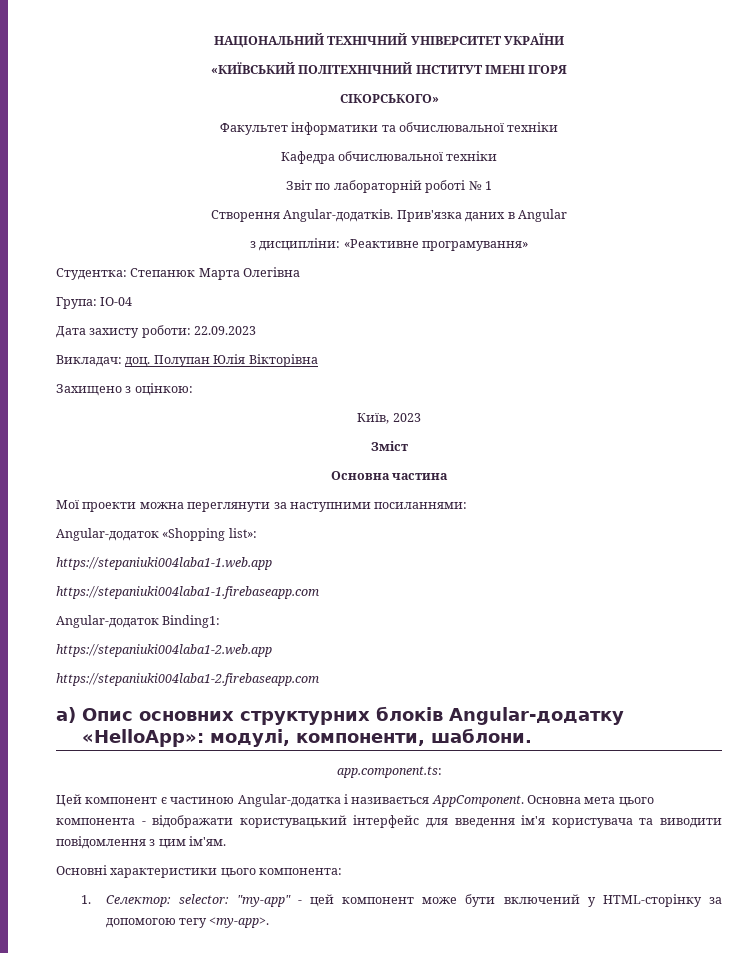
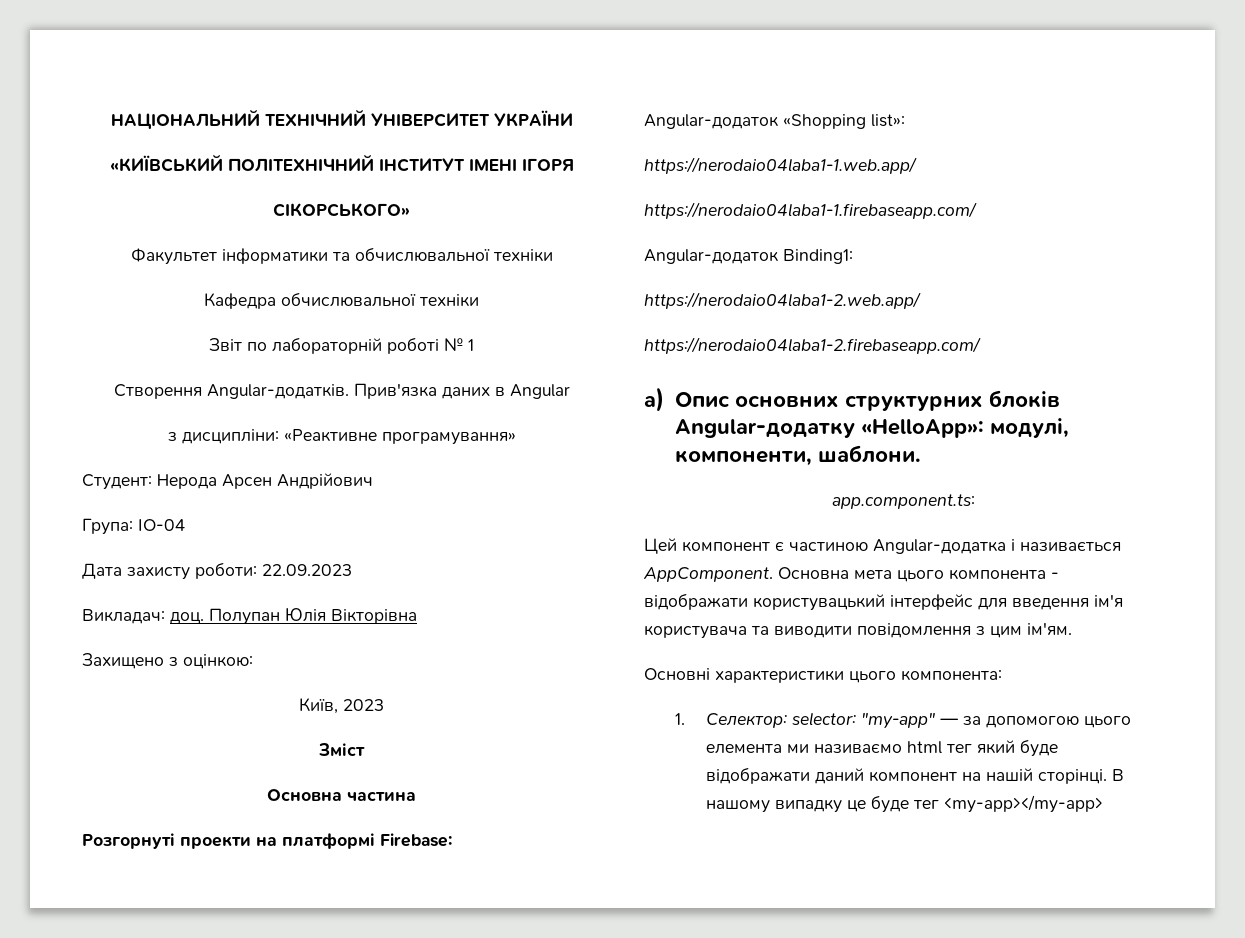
[56,267,301,280] Студентка: Степанюк Марта Олегівна -> [82,473,373,490] Студент: Нерода Арсен Андрійович
[56,500,468,512] Мої проекти можна переглянути за наступними посиланнями: -> [82,833,452,849] Розгорнуті проекти на платформі Firebase:
[56,557,272,570] [56,586,319,599] https://stepaniuki004laba1-1.web.app // https://stepaniuki004laba1-1.firebaseapp.com -> [644,157,917,174] [644,202,977,219] https://nerodaio04laba1-1.web.app/ // https://nerodaio04laba1-1.firebaseapp.com/
[56,644,272,657] [56,673,319,686] https://stepaniuki004laba1-2.web.app // https://stepaniuki004laba1-2.firebaseapp.com -> [644,292,921,309] [644,337,981,354] https://nerodaio04laba1-2.web.app/ // https://nerodaio04laba1-2.firebaseapp.com/
[297,894,722,907] [105,917,270,928] - цей компонент може бути включений у HTML-сторінку за допомогою тегу <my-app>. -> [939,716,1131,728] [705,739,1058,757] [705,767,1124,784] [705,795,1103,813] — за допомогою цього елемента ми називаємо html тег який буде відображати даний компонент на нашій сторінці. В нашому випадку це буде тег <my-app></my-app>

